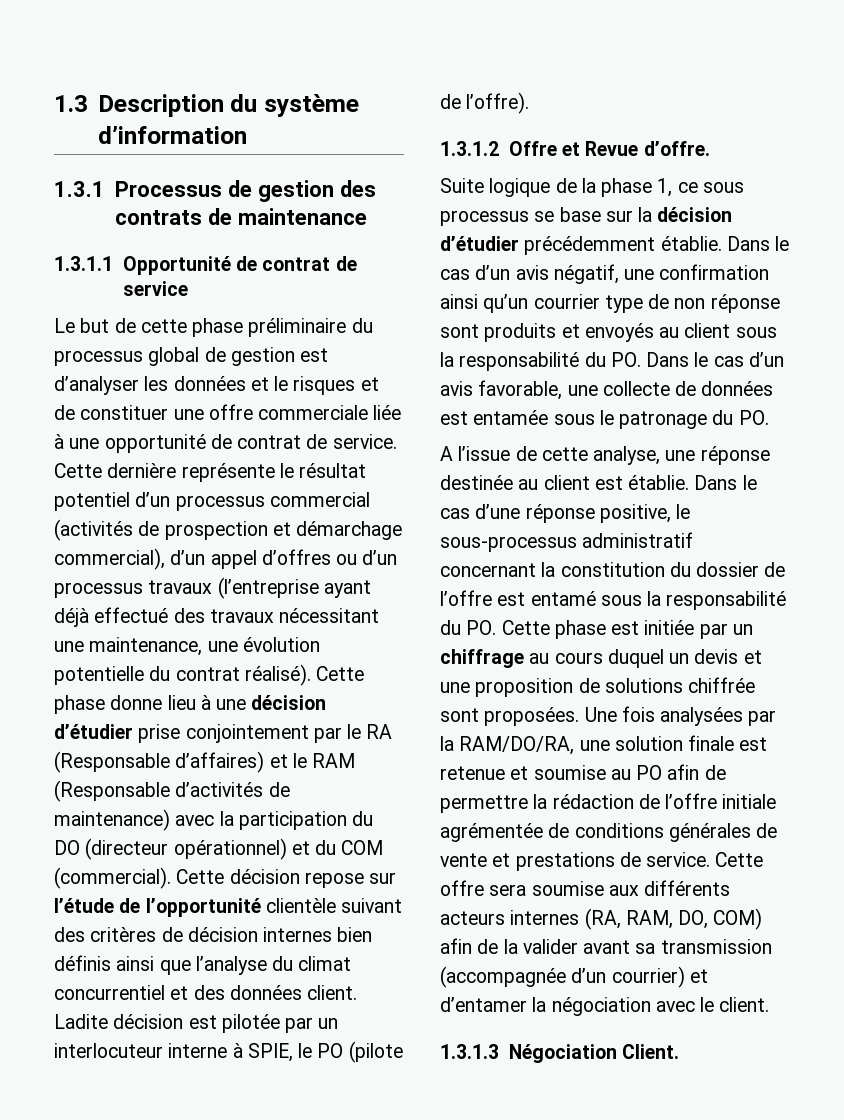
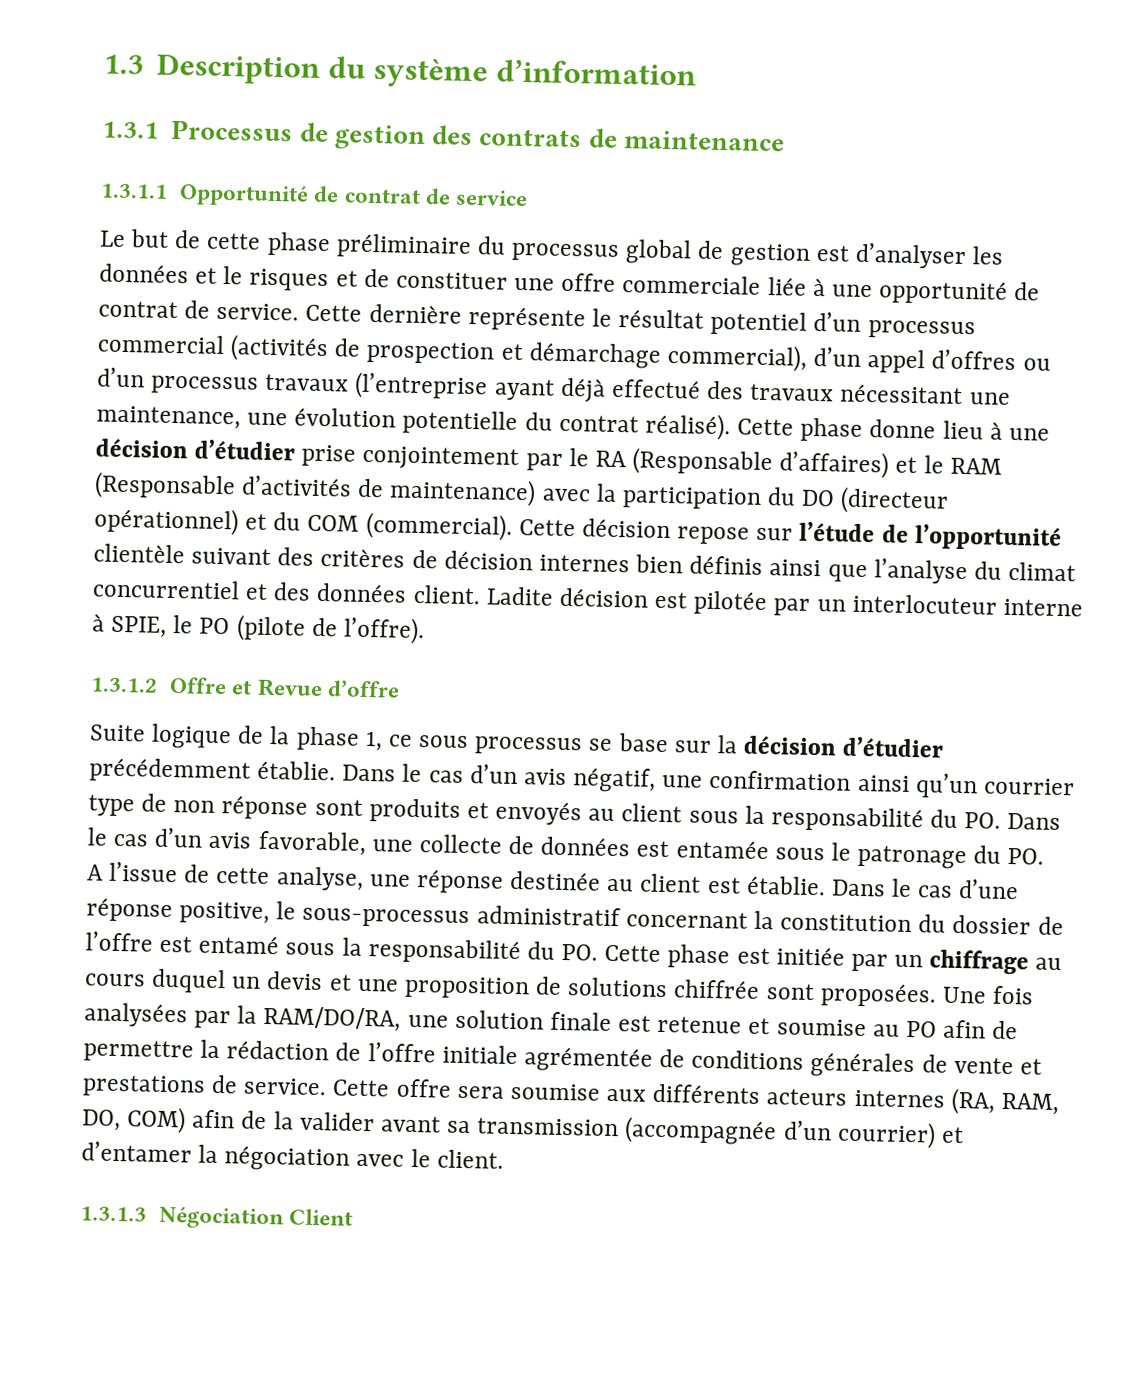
[643,141,710,156] d’offre. -> [326,680,400,698] d’offre
[622,1044,680,1059] Client. -> [289,1208,354,1226] Client

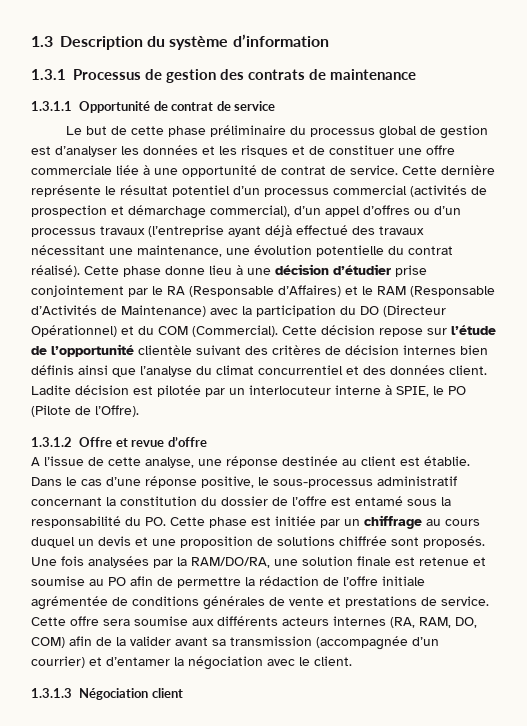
[223,265,244,285] le -> [219,146,237,155] les
[779,450,890,479] d’affaires) -> [278,285,341,297] d’Affaires)
[241,475,537,507] d’activités de maintenance) -> [31,305,206,317] d’Activités de Maintenance)
[840,486,950,515] [94,506,239,536] (directeur opérationnel) -> [383,305,446,317] [31,325,117,337] (Directeur Opérationnel)
[365,511,513,541] (commercial). -> [192,325,278,337] (Commercial).
[235,614,425,645] (pilote de l’offre). -> [31,405,139,417] (Pilote de l’Offre).
[256,678,323,698] Revue -> [131,440,165,447] revue
[89,723,945,758] [89,757,1075,799] [88,793,1062,833] [87,827,1045,870] // Suite logique de la phase 1, ce sous processus se base sur la décision d’étudier précédemment établie. Dans le cas d’un avis négatif, une confirmation ainsi qu’un courrier type de non réponse sont produits et envoyés au client sous la responsabilité du PO. Dans le cas d’un avis favorable, une collecte de données est entamée sous le patronage du PO. -> (207, 442) none
[819,982,937,1008] proposées. -> [423,536,485,548] proposés.
[289,1208,354,1226] Client -> [151,688,183,698] client

